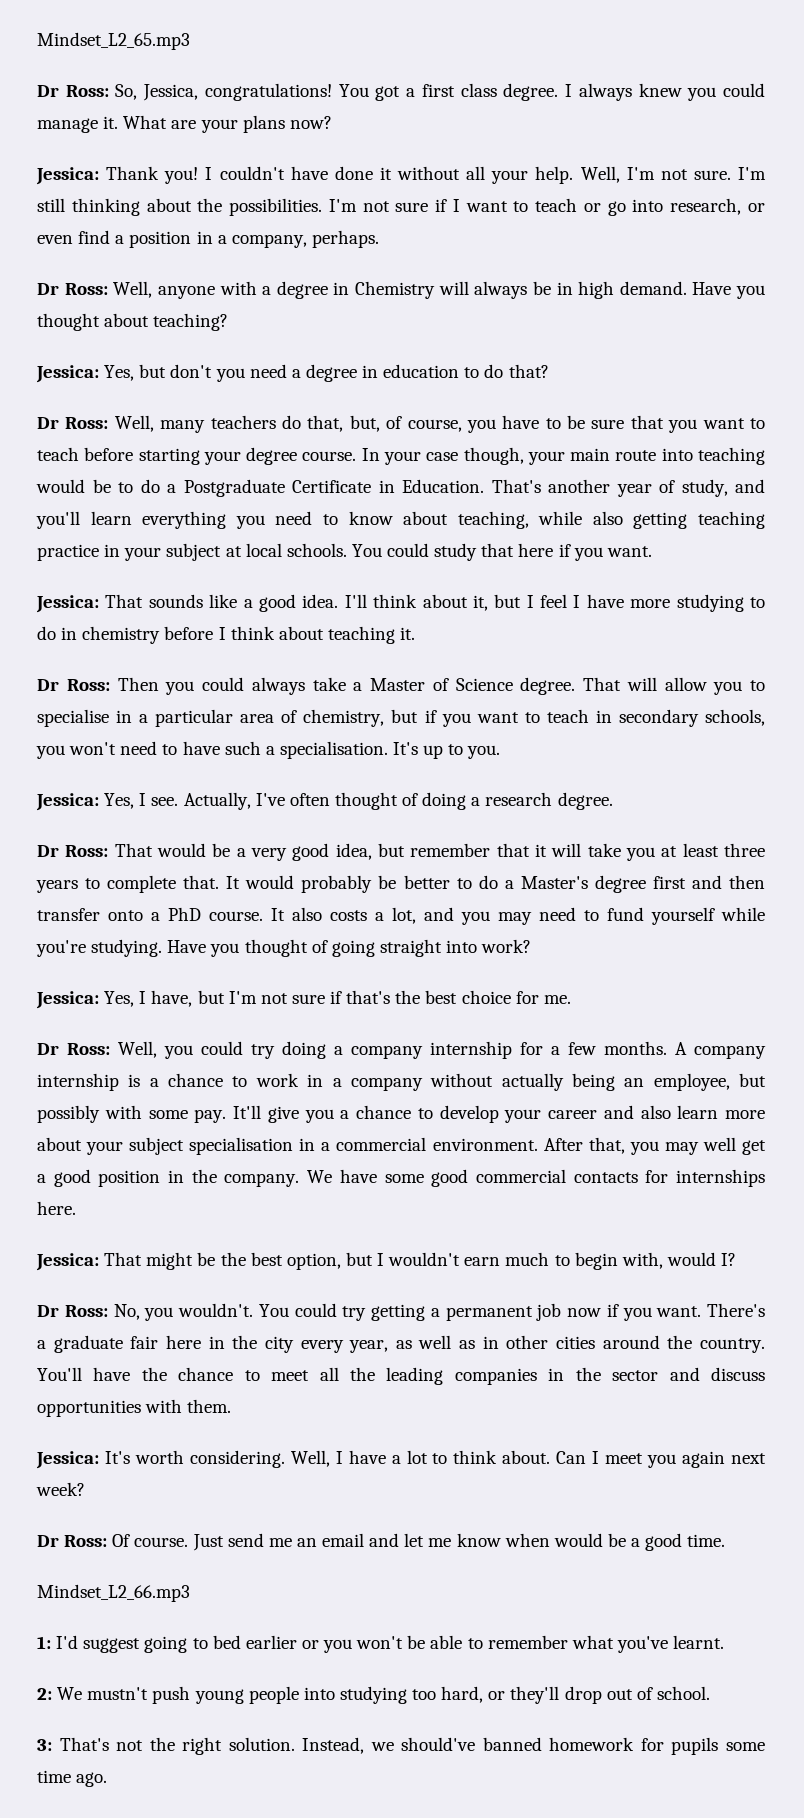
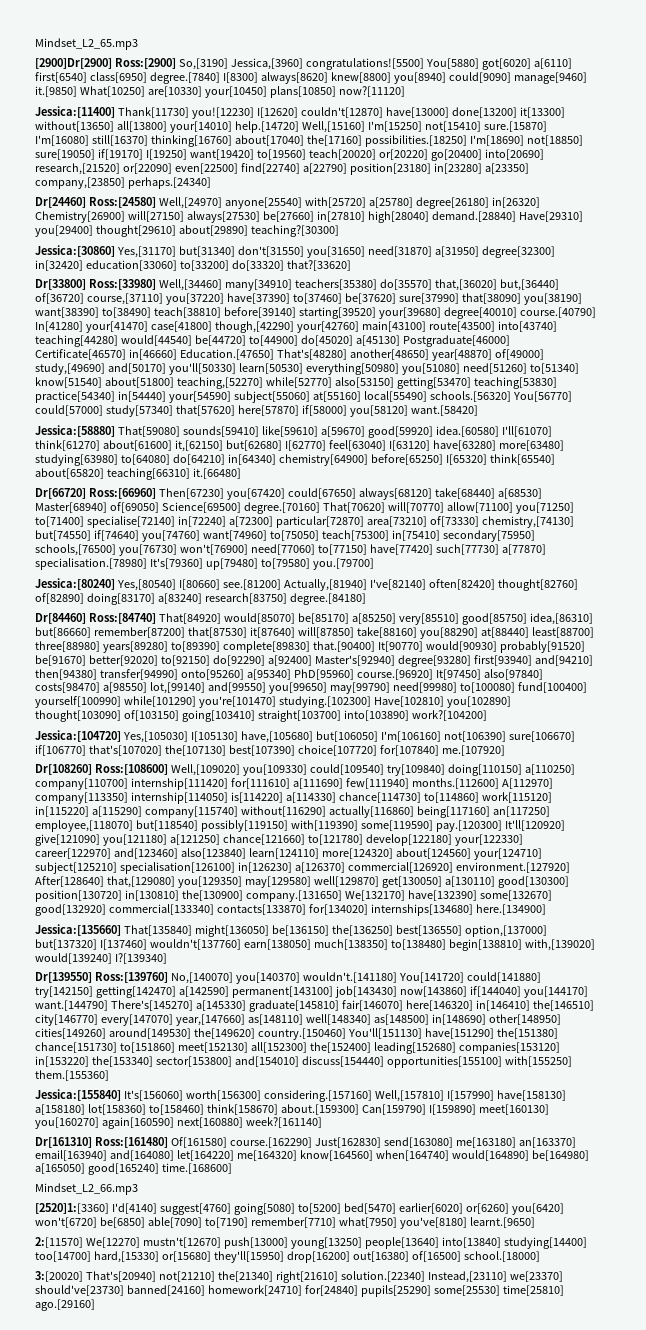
[37,83,766,101] [37,115,332,133] [36,166,766,185] [37,198,765,216] [37,230,379,248] [37,281,765,299] [37,313,229,331] [36,364,549,383] [37,415,766,433] [37,447,766,465] [36,479,765,497] [36,511,765,529] [37,543,652,561] [36,594,766,613] [37,626,416,644] [37,677,765,695] [37,709,766,727] [36,741,501,759] [36,792,613,811] [37,843,766,861] [36,875,765,893] [37,907,765,925] [36,939,532,957] [36,990,571,1009] [37,1041,766,1059] [37,1073,766,1091] [37,1105,765,1123] [37,1137,767,1155] [37,1169,766,1187] [37,1201,76,1215] [36,1252,737,1271] [37,1303,765,1321] [37,1335,765,1353] [37,1367,766,1385] [37,1399,232,1417] [36,1450,767,1469] [36,1482,85,1496] [37,1533,726,1551] [37,1584,190,1602] [37,1635,725,1653] [37,1686,710,1704] [37,1737,765,1755] [37,1770,108,1787] Dr Ross: So, Jessica, congratulations! You got a first class degree. I always knew you could manage it. What are your plans now? // Jessica: Thank you! I couldn't have done it without all your help. Well, I'm not sure. I'm still thinking about the possibilities. I'm not sure if I want to teach or go into research, or even find a position in a company, perhaps. // Dr Ross: Well, anyone with a degree in Chemistry will always be in high demand. Have you thought about teaching? // Jessica: Yes, but don't you need a degree in education to do that? // Dr Ross: Well, many teachers do that, but, of course, you have to be sure that you want to teach before starting your degree course. In your case though, your main route into teaching would be to do a Postgraduate Certificate in Education. That's another year of study, and you'll learn everything you need to know about teaching, while also getting teaching practice in your subject at local schools. You could study that here if you want. // Jessica: That sounds like a good idea. I'll think about it, but I feel I have more studying to do in chemistry before I think about teaching it. // Dr Ross: Then you could always take a Master of Science degree. That will allow you to specialise in a particular area of chemistry, but if you want to teach in secondary schools, you won't need to have such a specialisation. It's up to you. // Jessica: Yes, I see. Actually, I've often thought of doing a research degree. // Dr Ross: That would be a very good idea, but remember that it will take you at least three years to complete that. It would probably be better to do a Master's degree first and then transfer onto a PhD course. It also costs a lot, and you may need to fund yourself while you're studying. Have you thought of going straight into work? // Jessica: Yes, I have, but I'm not sure if that's the best choice for me. // Dr Ross: Well, you could try doing a company internship for a few months. A company internship is a chance to work in a company without actually being an employee, but possibly with some pay. It'll give you a chance to develop your career and also learn more about your subject specialisation in a commercial environment. After that, you may well get a good position in the company. We have some good commercial contacts for internships here. // Jessica: That might be the best option, but I wouldn't earn much to begin with, would I? // Dr Ross: No, you wouldn't. You could try getting a permanent job now if you want. There's a graduate fair here in the city every year, as well as in other cities around the country. You'll have the chance to meet all the leading companies in the sector and discuss opportunities with them. // Jessica: It's worth considering. Well, I have a lot to think about. Can I meet you again next week? // Dr Ross: Of course. Just send me an email and let me know when would be a good time. // Mindset_L2_66.mp3 // 1: I'd suggest going to bed earlier or you won't be able to remember what you've learnt. // 2: We mustn't push young people into studying too hard, or they'll drop out of school. // 3: That's not the right solution. Instead, we should've banned homework for pupils some time ago. -> [35,58,572,70] [35,72,587,84] [35,86,405,98] [35,106,565,119] [35,121,547,133] [35,135,583,147] [35,149,544,161] [35,163,529,175] [35,177,211,189] [35,197,540,209] [35,211,583,223] [35,225,339,237] [35,245,555,258] [35,260,351,271] [35,279,559,291] [35,293,582,305] [35,307,596,319] [35,321,557,333] [35,335,510,347] [35,349,544,361] [35,363,579,375] [35,377,557,389] [35,391,572,403] [35,405,478,417] [35,425,552,438] [35,440,564,452] [35,454,555,466] [35,468,241,480] [35,488,542,500] [35,502,574,514] [35,516,574,528] [35,530,535,542] [35,544,546,556] [35,558,374,570] [35,578,578,591] [35,593,366,605] [35,613,593,625] [35,627,594,639] [35,641,585,653] [35,655,593,667] [35,669,543,680] [35,682,587,694] [35,696,511,708] [35,710,487,722] [35,730,575,743] [35,745,505,756] [35,764,575,776] [35,778,553,790] [35,792,552,804] [35,806,550,818] [35,820,565,832] [35,834,523,846] [35,848,542,860] [35,862,570,874] [35,876,569,888] [35,890,552,902] [35,904,546,916] [35,924,547,937] [35,939,595,951] [35,953,167,964] [35,972,541,984] [35,986,588,998] [35,1000,594,1012] [35,1014,561,1026] [35,1028,558,1040] [35,1042,560,1054] [35,1056,572,1068] [35,1070,109,1081] [35,1089,566,1102] [35,1104,549,1115] [35,1117,322,1129] [35,1137,576,1148] [35,1150,589,1161] [35,1163,232,1175] [35,1183,138,1195] [35,1203,564,1215] [35,1217,535,1229] [35,1237,587,1249] [35,1251,540,1263] [35,1271,563,1283] [35,1285,564,1297] [35,1299,95,1311] [2900]Dr[2900] Ross:[2900] So,[3190] Jessica,[3960] congratulations![5500] You[5880] got[6020] a[6110] first[6540] class[6950] degree.[7840] I[8300] always[8620] knew[8800] you[8940] could[9090] manage[9460] it.[9850] What[10250] are[10330] your[10450] plans[10850] now?[11120] // Jessica:[11400] Thank[11730] you![12230] I[12620] couldn't[12870] have[13000] done[13200] it[13300] without[13650] all[13800] your[14010] help.[14720] Well,[15160] I'm[15250] not[15410] sure.[15870] I'm[16080] still[16370] thinking[16760] about[17040] the[17160] possibilities.[18250] I'm[18690] not[18850] sure[19050] if[19170] I[19250] want[19420] to[19560] teach[20020] or[20220] go[20400] into[20690] research,[21520] or[22090] even[22500] find[22740] a[22790] position[23180] in[23280] a[23350] company,[23850] perhaps.[24340] // Dr[24460] Ross:[24580] Well,[24970] anyone[25540] with[25720] a[25780] degree[26180] in[26320] Chemistry[26900] will[27150] always[27530] be[27660] in[27810] high[28040] demand.[28840] Have[29310] you[29400] thought[29610] about[29890] teaching?[30300] // Jessica:[30860] Yes,[31170] but[31340] don't[31550] you[31650] need[31870] a[31950] degree[32300] in[32420] education[33060] to[33200] do[33320] that?[33620] // Dr[33800] Ross:[33980] Well,[34460] many[34910] teachers[35380] do[35570] that,[36020] but,[36440] of[36720] course,[37110] you[37220] have[37390] to[37460] be[37620] sure[37990] that[38090] you[38190] want[38390] to[38490] teach[38810] before[39140] starting[39520] your[39680] degree[40010] course.[40790] In[41280] your[41470] case[41800] though,[42290] your[42760] main[43100] route[43500] into[43740] teaching[44280] would[44540] be[44720] to[44900] do[45020] a[45130] Postgraduate[46000] Certificate[46570] in[46660] Education.[47650] That's[48280] another[48650] year[48870] of[49000] study,[49690] and[50170] you'll[50330] learn[50530] everything[50980] you[51080] need[51260] to[51340] know[51540] about[51800] teaching,[52270] while[52770] also[53150] getting[53470] teaching[53830] practice[54340] in[54440] your[54590] subject[55060] at[55160] local[55490] schools.[56320] You[56770] could[57000] study[57340] that[57620] here[57870] if[58000] you[58120] want.[58420] // Jessica:[58880] That[59080] sounds[59410] like[59610] a[59670] good[59920] idea.[60580] I'll[61070] think[61270] about[61600] it,[62150] but[62680] I[62770] feel[63040] I[63120] have[63280] more[63480] studying[63980] to[64080] do[64210] in[64340] chemistry[64900] before[65250] I[65320] think[65540] about[65820] teaching[66310] it.[66480] // Dr[66720] Ross:[66960] Then[67230] you[67420] could[67650] always[68120] take[68440] a[68530] Master[68940] of[69050] Science[69500] degree.[70160] That[70620] will[70770] allow[71100] you[71250] to[71400] specialise[72140] in[72240] a[72300] particular[72870] area[73210] of[73330] chemistry,[74130] but[74550] if[74640] you[74760] want[74960] to[75050] teach[75300] in[75410] secondary[75950] schools,[76500] you[76730] won't[76900] need[77060] to[77150] have[77420] such[77730] a[77870] specialisation.[78980] It's[79360] up[79480] to[79580] you.[79700] // Jessica:[80240] Yes,[80540] I[80660] see.[81200] Actually,[81940] I've[82140] often[82420] thought[82760] of[82890] doing[83170] a[83240] research[83750] degree.[84180] // Dr[84460] Ross:[84740] That[84920] would[85070] be[85170] a[85250] very[85510] good[85750] idea,[86310] but[86660] remember[87200] that[87530] it[87640] will[87850] take[88160] you[88290] at[88440] least[88700] three[88980] years[89280] to[89390] complete[89830] that.[90400] It[90770] would[90930] probably[91520] be[91670] better[92020] to[92150] do[92290] a[92400] Master's[92940] degree[93280] first[93940] and[94210] then[94380] transfer[94990] onto[95260] a[95340] PhD[95960] course.[96920] It[97450] also[97840] costs[98470] a[98550] lot,[99140] and[99550] you[99650] may[99790] need[99980] to[100080] fund[100400] yourself[100990] while[101290] you're[101470] studying.[102300] Have[102810] you[102890] thought[103090] of[103150] going[103410] straight[103700] into[103890] work?[104200] // Jessica:[104720] Yes,[105030] I[105130] have,[105680] but[106050] I'm[106160] not[106390] sure[106670] if[106770] that's[107020] the[107130] best[107390] choice[107720] for[107840] me.[107920] // Dr[108260] Ross:[108600] Well,[109020] you[109330] could[109540] try[109840] doing[110150] a[110250] company[110700] internship[111420] for[111610] a[111690] few[111940] months.[112600] A[112970] company[113350] internship[114050] is[114220] a[114330] chance[114730] to[114860] work[115120] in[115220] a[115290] company[115740] without[116290] actually[116860] being[117160] an[117250] employee,[118070] but[118540] possibly[119150] with[119390] some[119590] pay.[120300] It'll[120920] give[121090] you[121180] a[121250] chance[121660] to[121780] develop[122180] your[122330] career[122970] and[123460] also[123840] learn[124110] more[124320] about[124560] your[124710] subject[125210] specialisation[126100] in[126230] a[126370] commercial[126920] environment.[127920] After[128640] that,[129080] you[129350] may[129580] well[129870] get[130050] a[130110] good[130300] position[130720] in[130810] the[130900] company.[131650] We[132170] have[132390] some[132670] good[132920] commercial[133340] contacts[133870] for[134020] internships[134680] here.[134900] // Jessica:[135660] That[135840] might[136050] be[136150] the[136250] best[136550] option,[137000] but[137320] I[137460] wouldn't[137760] earn[138050] much[138350] to[138480] begin[138810] with,[139020] would[139240] I?[139340] // Dr[139550] Ross:[139760] No,[140070] you[140370] wouldn't.[141180] You[141720] could[141880] try[142150] getting[142470] a[142590] permanent[143100] job[143430] now[143860] if[144040] you[144170] want.[144790] There's[145270] a[145330] graduate[145810] fair[146070] here[146320] in[146410] the[146510] city[146770] every[147070] year,[147660] as[148110] well[148340] as[148500] in[148690] other[148950] cities[149260] around[149530] the[149620] country.[150460] You'll[151130] have[151290] the[151380] chance[151730] to[151860] meet[152130] all[152300] the[152400] leading[152680] companies[153120] in[153220] the[153340] sector[153800] and[154010] discuss[154440] opportunities[155100] with[155250] them.[155360] // Jessica:[155840] It's[156060] worth[156300] considering.[157160] Well,[157810] I[157990] have[158130] a[158180] lot[158360] to[158460] think[158670] about.[159300] Can[159790] I[159890] meet[160130] you[160270] again[160590] next[160880] week?[161140] // Dr[161310] Ross:[161480] Of[161580] course.[162290] Just[162830] send[163080] me[163180] an[163370] email[163940] and[164080] let[164220] me[164320] know[164560] when[164740] would[164890] be[164980] a[165050] good[165240] time.[168600] // Mindset_L2_66.mp3 // [2520]1:[3360] I'd[4140] suggest[4760] going[5080] to[5200] bed[5470] earlier[6020] or[6260] you[6420] won't[6720] be[6850] able[7090] to[7190] remember[7710] what[7950] you've[8180] learnt.[9650] // 2:[11570] We[12270] mustn't[12670] push[13000] young[13250] people[13640] into[13840] studying[14400] too[14700] hard,[15330] or[15680] they'll[15950] drop[16200] out[16380] of[16500] school.[18000] // 3:[20020] That's[20940] not[21210] the[21340] right[21610] solution.[22340] Instead,[23110] we[23370] should've[23730] banned[24160] homework[24710] for[24840] pupils[25290] some[25530] time[25810] ago.[29160]

